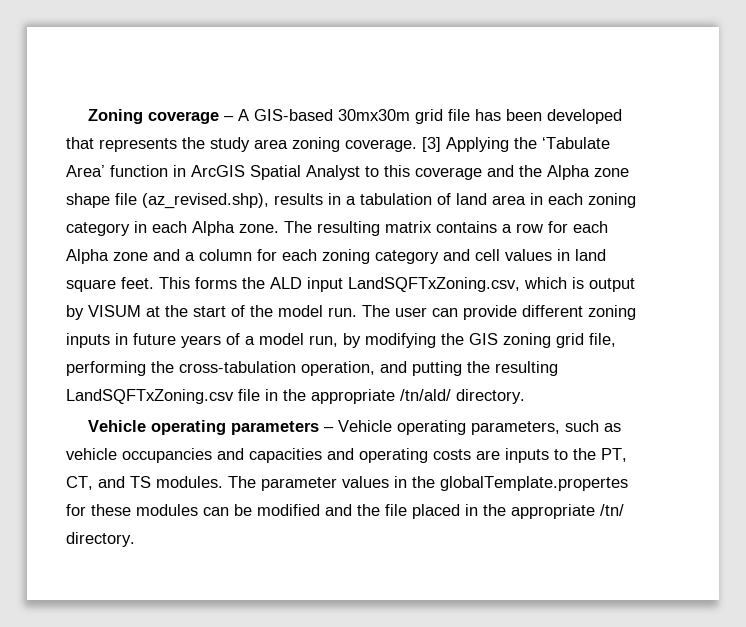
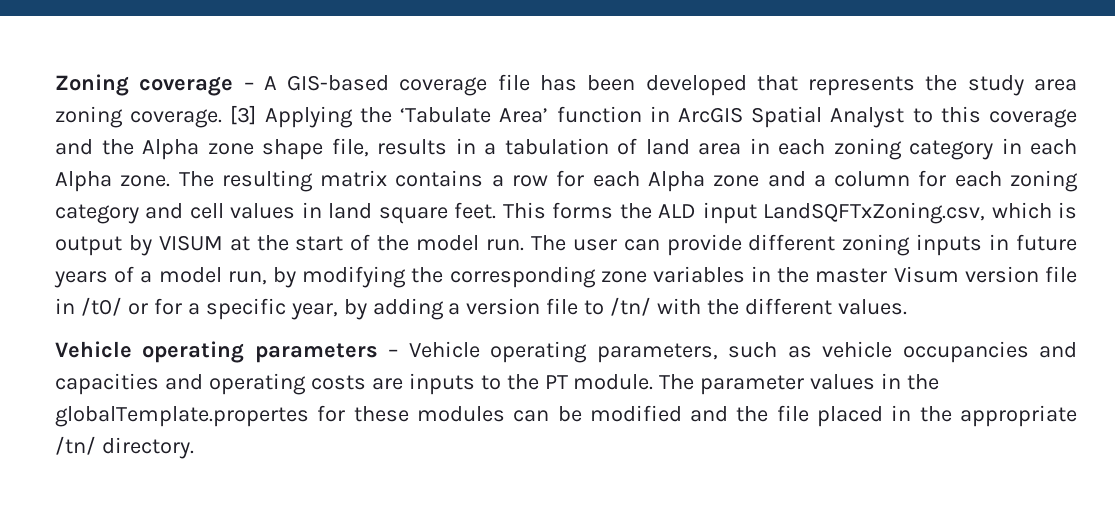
[337,109,443,124] 30mx30m grid -> [399,77,488,96] coverage
[115,193,269,209] file (az_revised.shp), -> [331,138,369,157] file,
[469,333,616,348] [66,361,558,376] [66,389,525,404] GIS zoning grid file, performing the cross-tabulation operation, and putting the resulting LandSQFTxZoning.csv file in the appropriate /tn/ald/ directory. -> [449,266,1077,288] [55,297,907,320] corresponding zone variables in the master Visum version file in /t0/ or for a specific year, by adding a version file to /tn/ with the different values.
[601,448,627,462] [66,476,223,490] PT, CT, and TS modules. -> [544,374,654,390] PT module.

